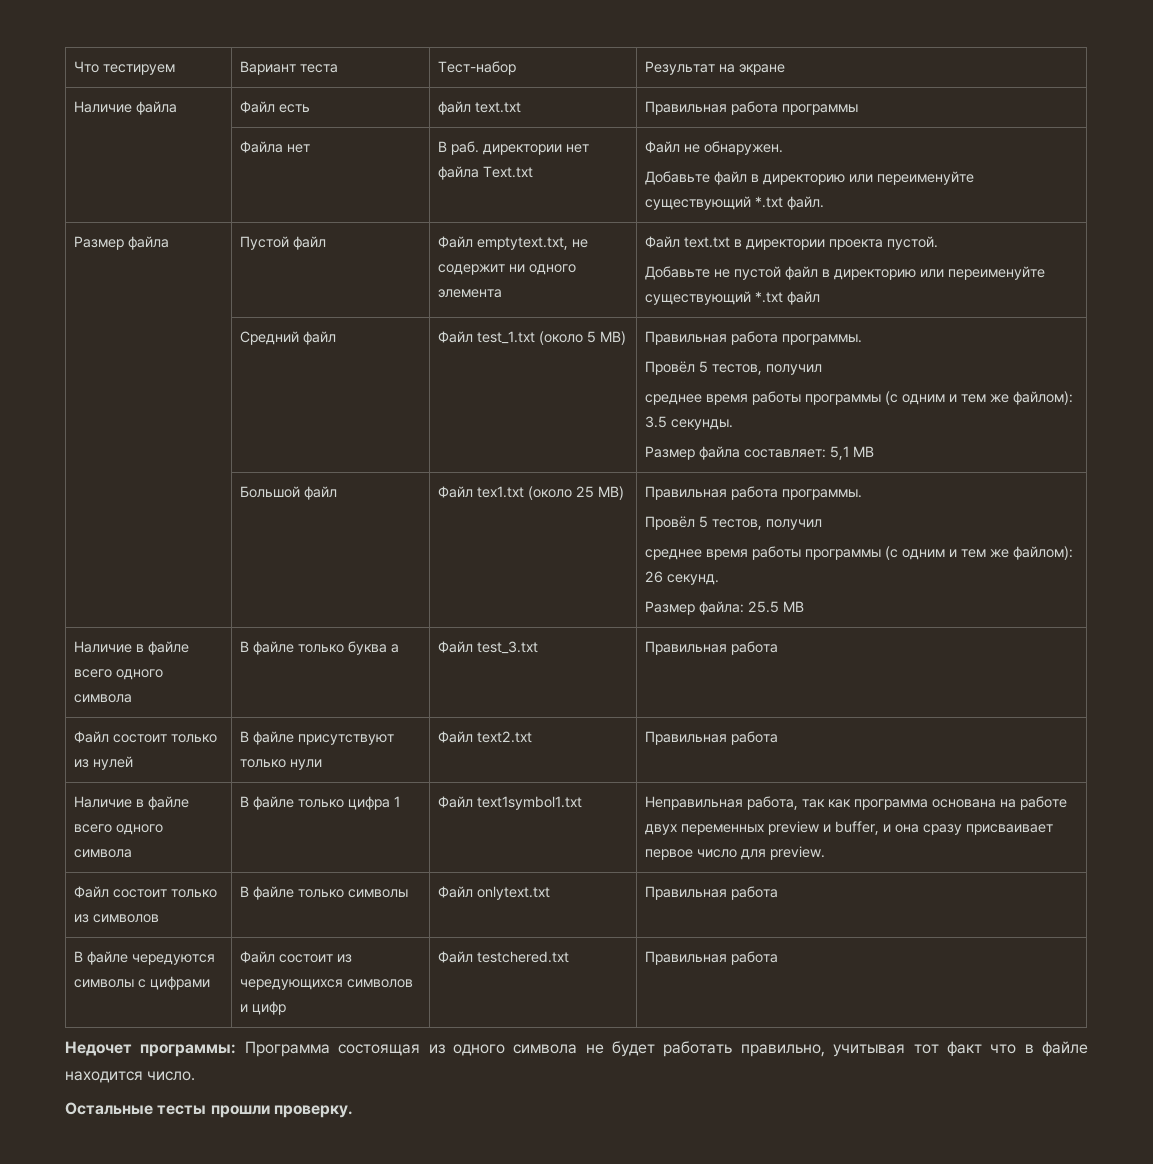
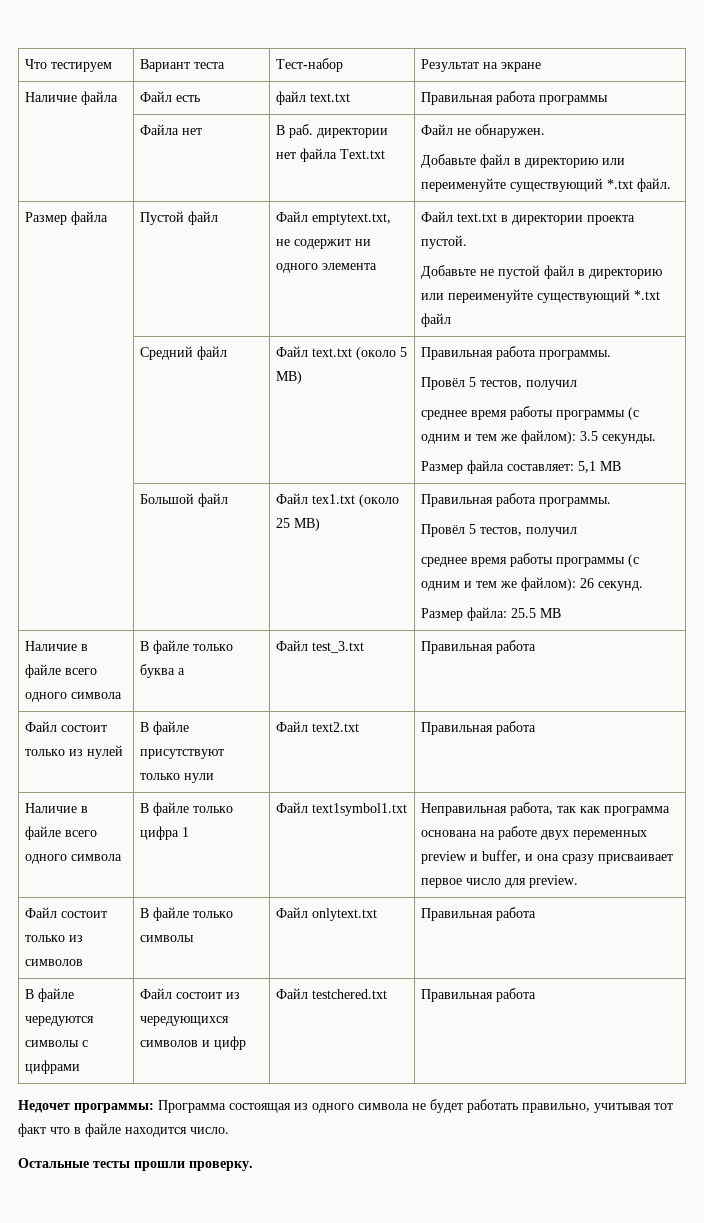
[476,331,535,344] test_1.txt -> [312,348,353,357] text.txt

